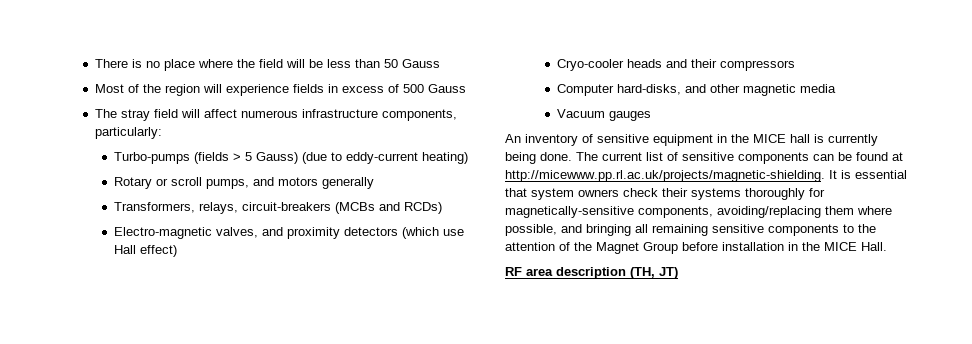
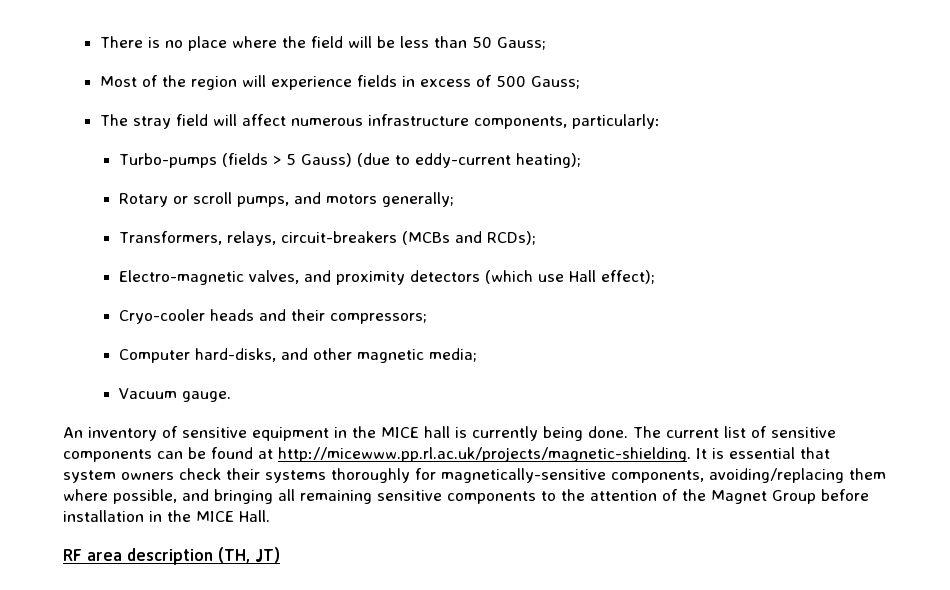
[402,59,441,68] Gauss -> [497,37,547,50] Gauss;
[428,84,467,93] Gauss -> [531,76,581,89] Gauss;
[421,152,468,164] heating) -> [516,153,582,168] heating);
[321,177,374,189] generally -> [382,192,455,207] generally;
[403,202,442,214] RCDs) -> [487,231,537,245] RCDs);
[139,245,177,257] effect) -> [601,270,656,284] effect);
[719,60,795,71] compressors -> [330,313,428,324] compressors;
[799,84,836,93] media -> [429,348,478,362] media;
[608,111,651,121] gauges -> [182,391,232,402] gauge.

